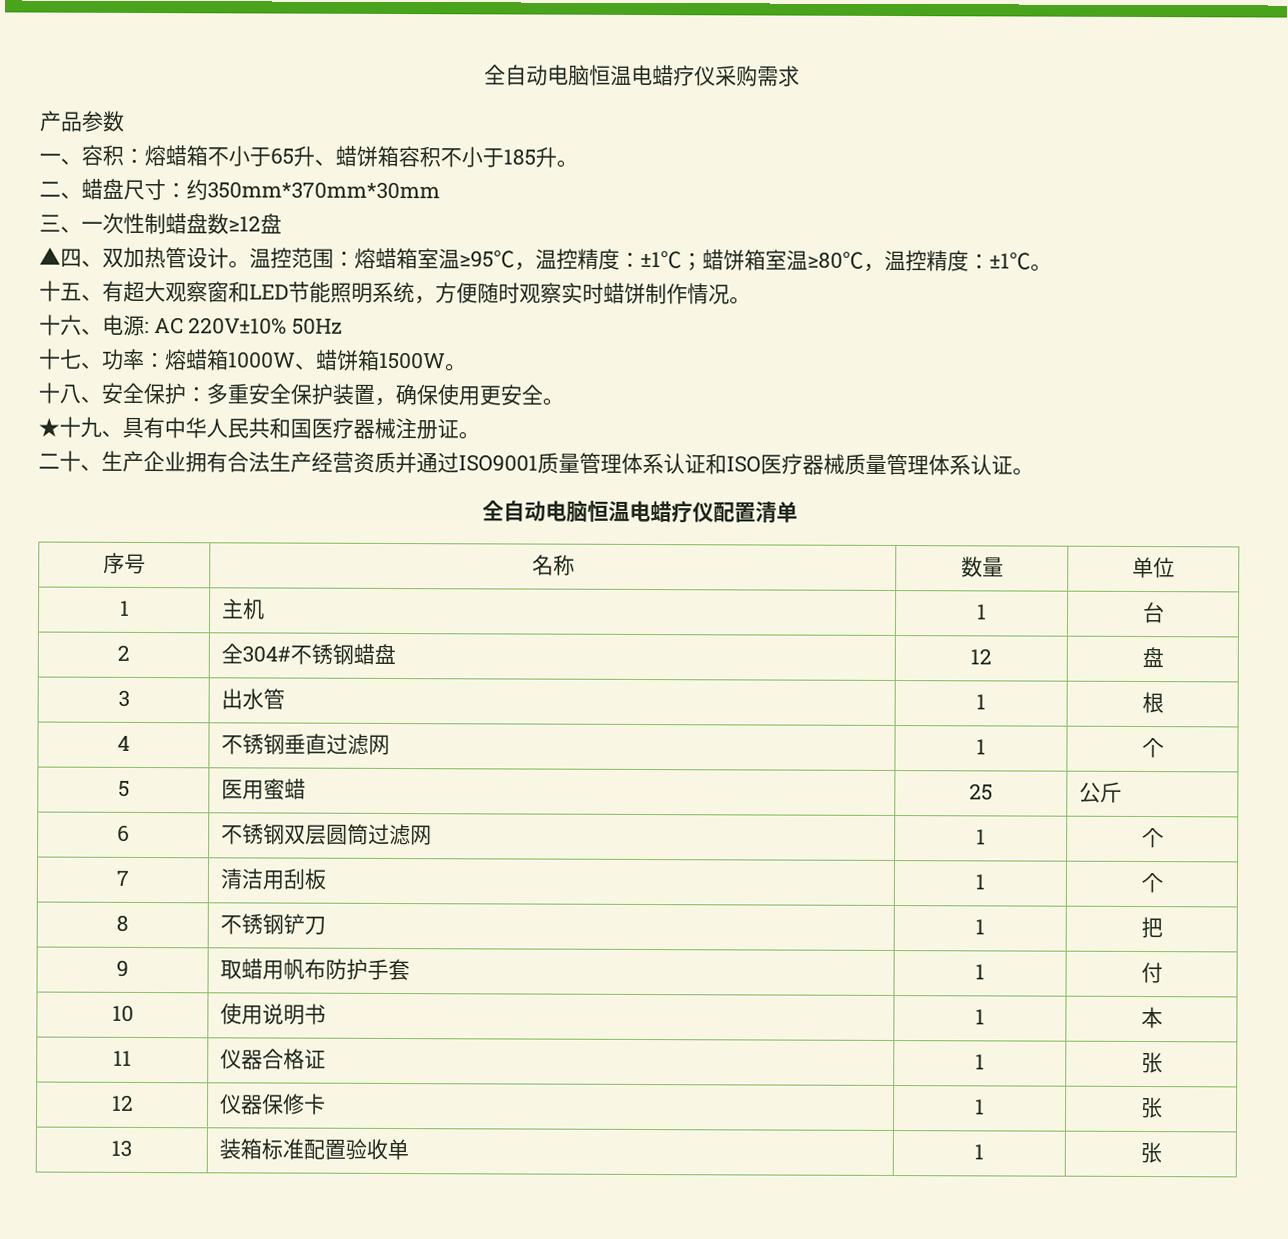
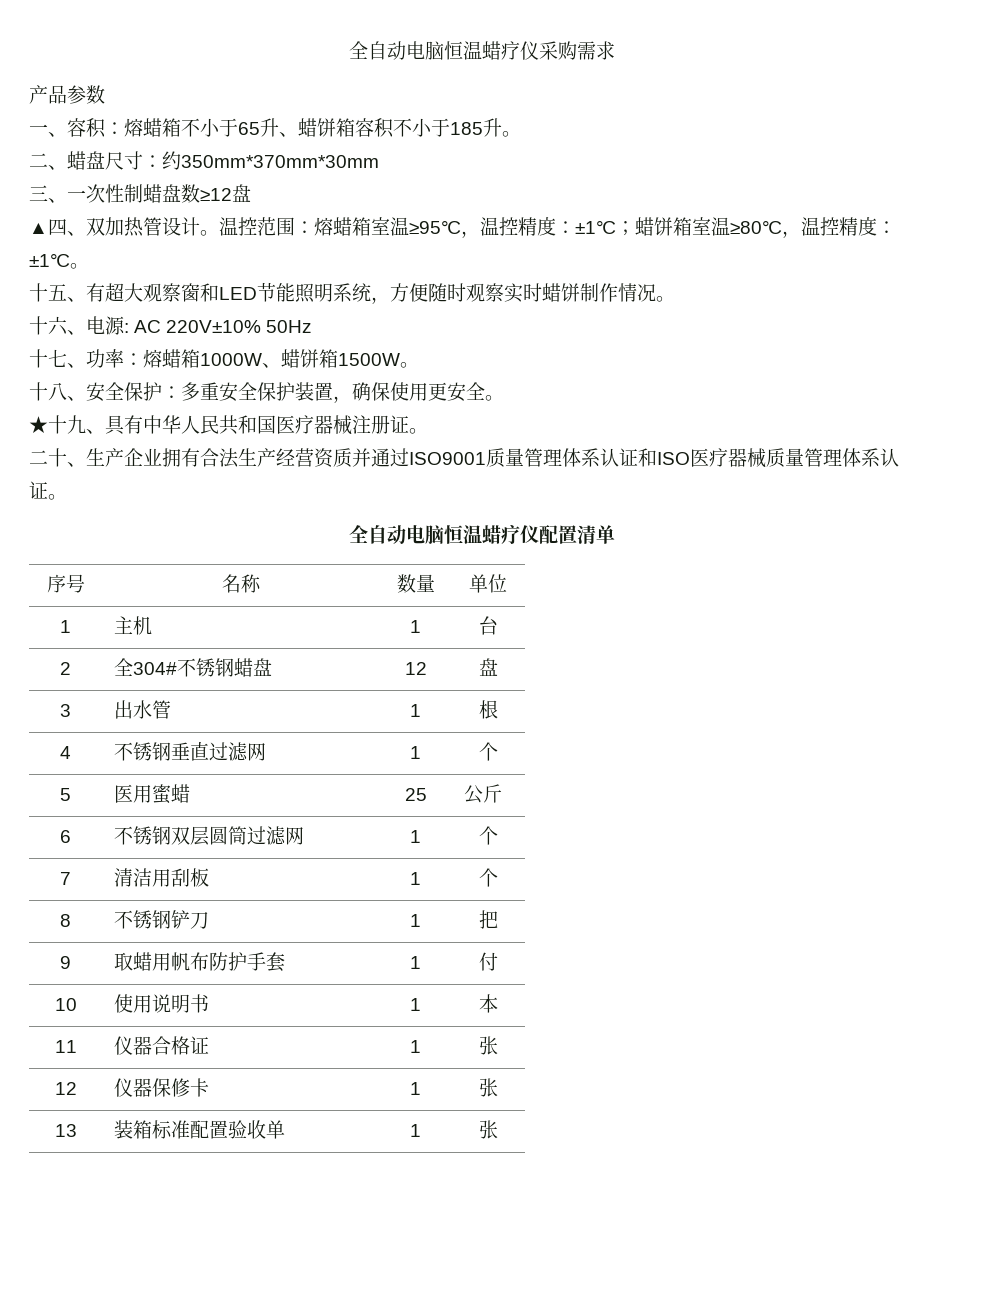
[483,64,653,86] 全自动电脑恒温电 -> [348,41,482,60] 全自动电脑恒温
[628,500,651,523] 电 -> (482, 534) none

